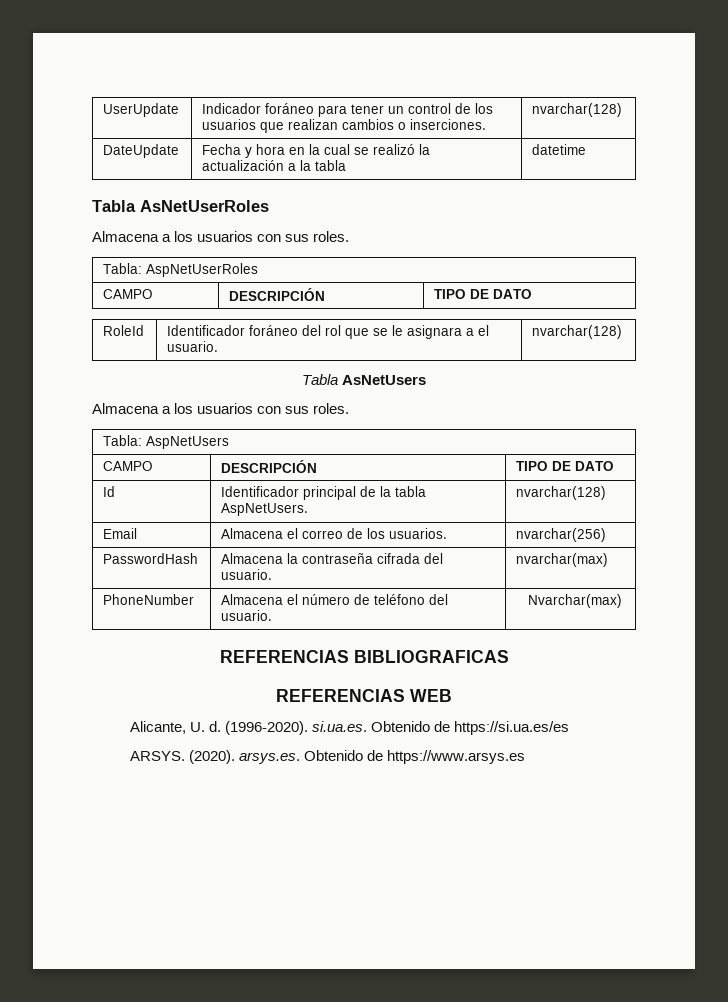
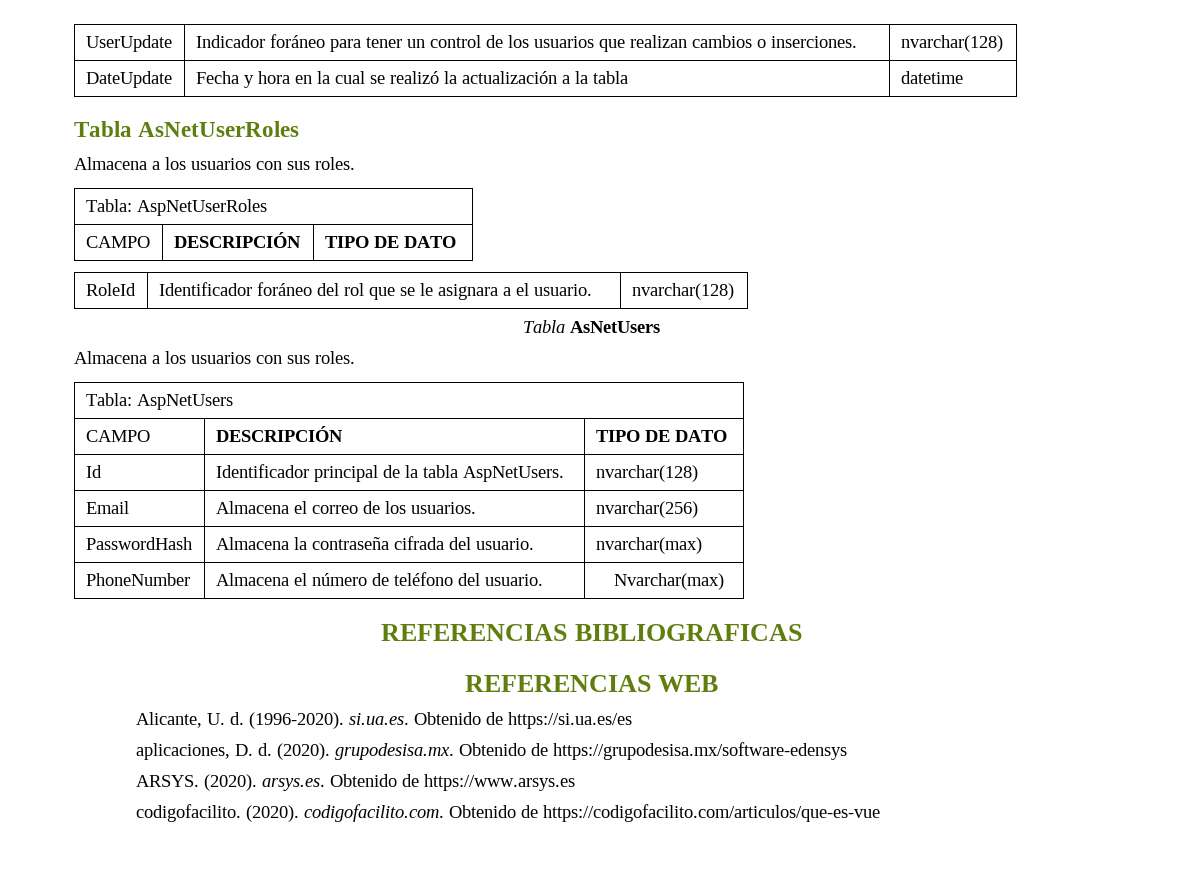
(569, 728) none -> [135,742,847,760] // aplicaciones, D. d. (2020). grupodesisa.mx. Obtenido de https://grupodesisa.mx/software-edensys
(525, 757) none -> [135,804,880,822] // codigofacilito. (2020). codigofacilito.com. Obtenido de https://codigofacilito.com/articulos/que-es-vue

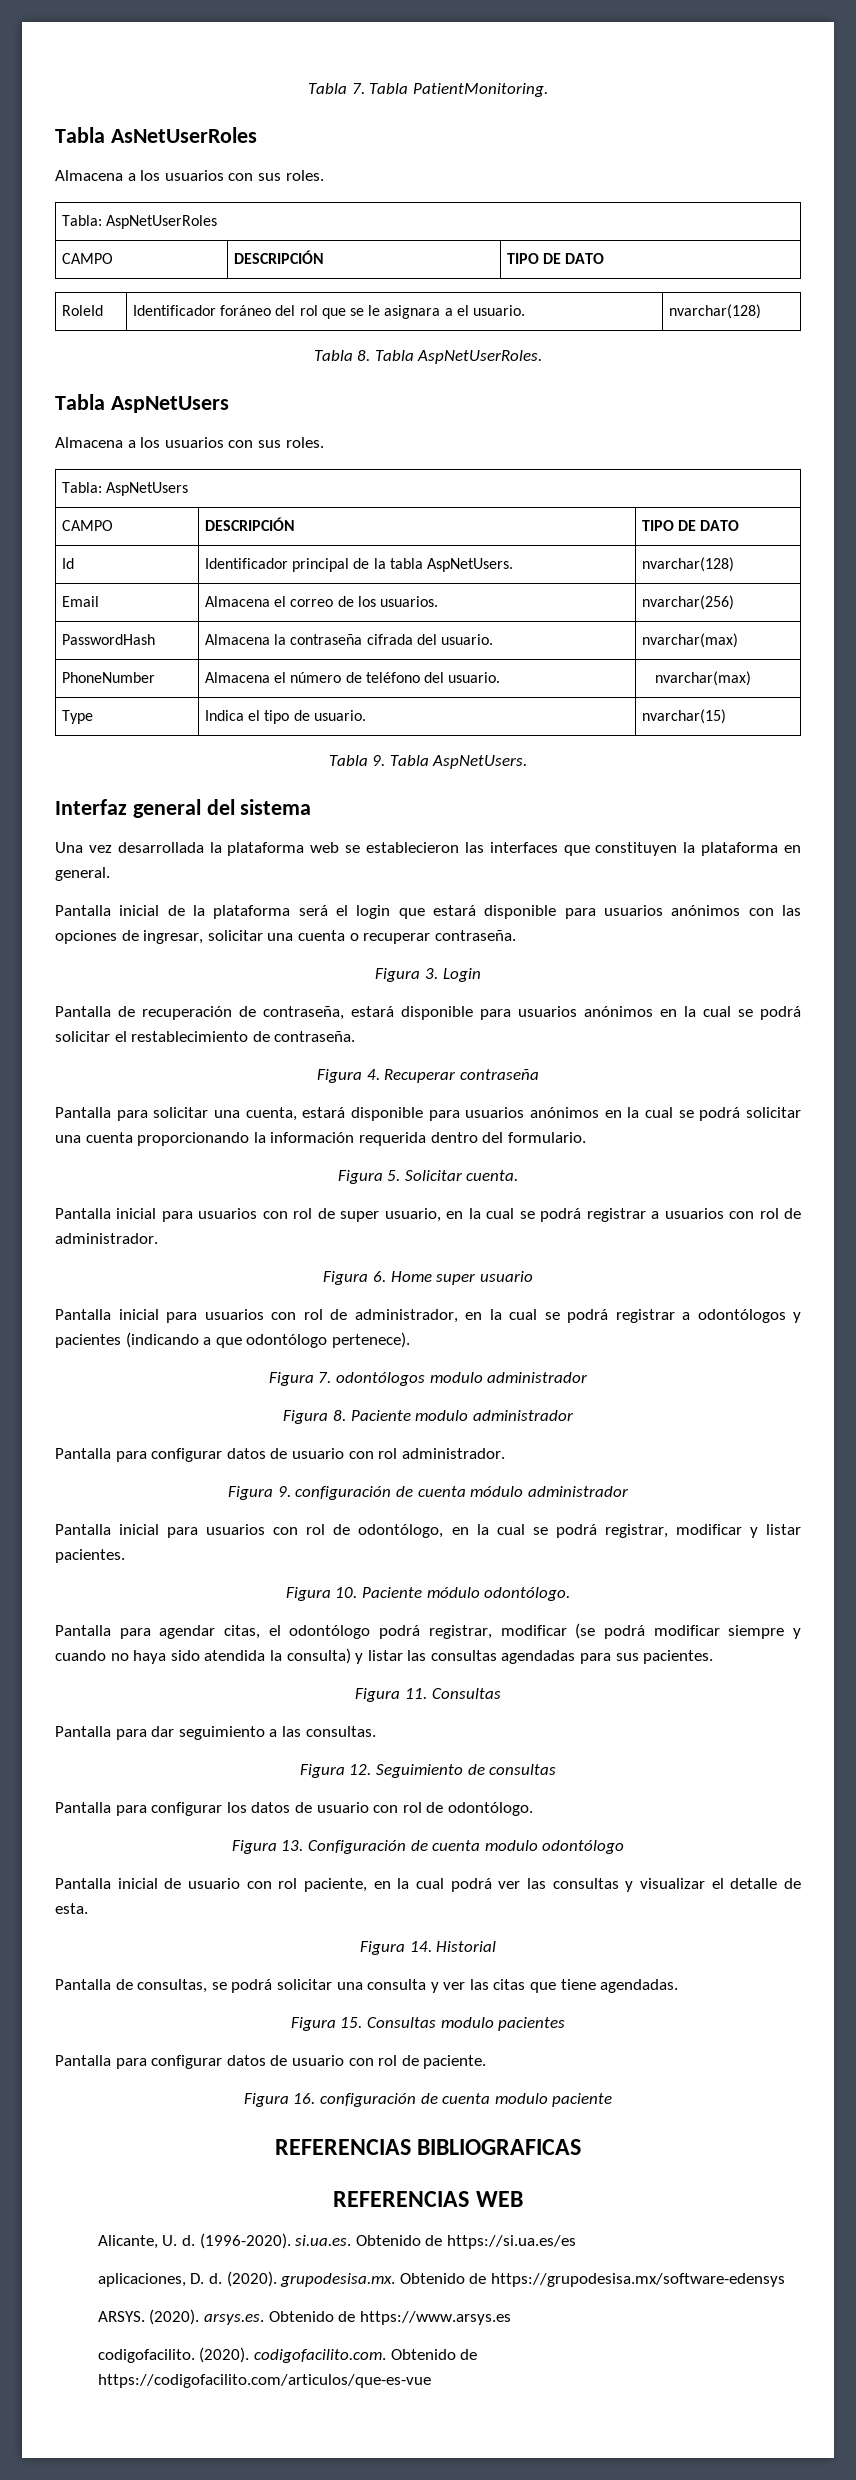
[85,35,172,52] [195,34,857,52] [900,35,1003,52] [85,71,172,88] [195,71,628,88] [900,71,963,84] UserUpdate | Indicador foráneo para tener un control de los usuarios que realizan cambios o inserciones. | nvarchar(128) // DateUpdate | Fecha y hora en la cual se realizó la actualización a la tabla | datetime -> [308,83,548,97] Tabla 7. Tabla PatientMonitoring.
[570,321,660,333] AsNetUsers -> [357,350,543,364] [55,394,229,413] 8. Tabla AspNetUserRoles. // Tabla AspNetUsers
[614,573,725,590] Nvarchar(max) -> [654,671,751,686] [62,710,94,724] [205,710,366,724] [642,709,727,724] [328,755,528,769] [55,799,312,818] [55,842,801,856] [55,867,110,881] [55,905,801,919] [55,930,516,944] [375,968,481,982] [55,1006,801,1020] [55,1031,356,1042] [317,1069,539,1083] [55,1107,801,1121] [55,1132,586,1146] [337,1170,519,1184] [55,1208,802,1222] [55,1233,158,1244] [323,1271,533,1285] [55,1309,801,1323] [55,1332,410,1348] [268,1372,588,1386] [283,1410,573,1424] [55,1448,505,1462] [228,1486,628,1500] [55,1524,801,1538] [55,1549,125,1563] [285,1587,571,1601] [55,1623,802,1639] [55,1648,714,1664] [355,1688,501,1702] [55,1726,376,1740] [299,1764,557,1778] [55,1802,533,1816] [231,1840,625,1854] [55,1878,801,1892] [55,1903,88,1914] [359,1941,497,1955] [55,1979,679,1993] [290,2017,566,2031] [55,2055,487,2069] [243,2093,613,2107] nvarchar(max) // Type | Indica el tipo de usuario. | nvarchar(15) // Tabla 9. Tabla AspNetUsers. // Interfaz general del sistema // Una vez desarrollada la plataforma web se establecieron las interfaces que constituyen la plataforma en general. // Pantalla inicial de la plataforma será el login que estará disponible para usuarios anónimos con las opciones de ingresar, solicitar una cuenta o recuperar contraseña. // Figura 3. Login // Pantalla de recuperación de contraseña, estará disponible para usuarios anónimos en la cual se podrá solicitar el restablecimiento de contraseña. // Figura 4. Recuperar contraseña // Pantalla para solicitar una cuenta, estará disponible para usuarios anónimos en la cual se podrá solicitar una cuenta proporcionando la información requerida dentro del formulario. // Figura 5. Solicitar cuenta. // Pantalla inicial para usuarios con rol de super usuario, en la cual se podrá registrar a usuarios con rol de administrador. // Figura 6. Home super usuario // Pantalla inicial para usuarios con rol de administrador, en la cual se podrá registrar a odontólogos y pacientes (indicando a que odontólogo pertenece). // Figura 7. odontólogos modulo administrador // Figura 8. Paciente modulo administrador // Pantalla para configurar datos de usuario con rol administrador. // Figura 9. configuración de cuenta módulo administrador // Pantalla inicial para usuarios con rol de odontólogo, en la cual se podrá registrar, modificar y listar pacientes. // Figura 10. Paciente módulo odontólogo. // Pantalla para agendar citas, el odontólogo podrá registrar, modificar (se podrá modificar siempre y cuando no haya sido atendida la consulta) y listar las consultas agendadas para sus pacientes. // Figura 11. Consultas // Pantalla para dar seguimiento a las consultas. // Figura 12. Seguimiento de consultas // Pantalla para configurar los datos de usuario con rol de odontólogo. // Figura 13. Configuración de cuenta modulo odontólogo // Pantalla inicial de usuario con rol paciente, en la cual podrá ver las consultas y visualizar el detalle de esta. // Figura 14. Historial // Pantalla de consultas, se podrá solicitar una consulta y ver las citas que tiene agendadas. // Figura 15. Consultas modulo pacientes // Pantalla para configurar datos de usuario con rol de paciente. // Figura 16. configuración de cuenta modulo paciente

